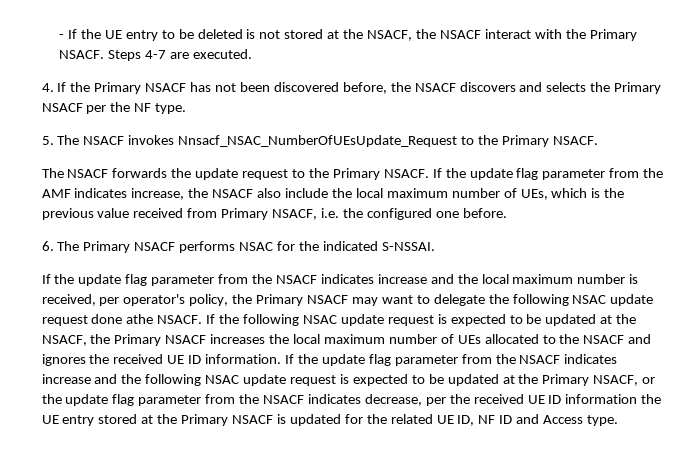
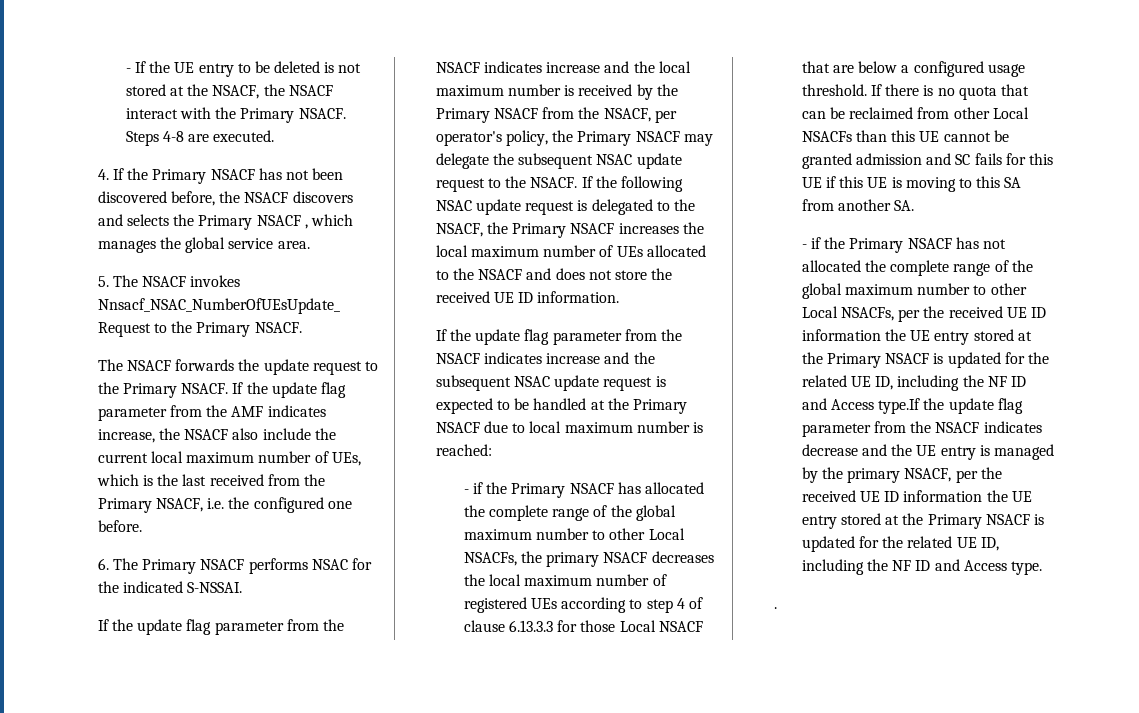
[144,50,166,59] 4-7 -> [162,131,184,142] 4-8
[86,102,187,114] per the NF type. -> [304,214,354,229] [97,237,310,253] , which manages the global service area.
(352, 193) none -> [97,453,148,463] current
[41,208,130,220] previous value -> [182,474,207,486] last
(218, 213) none -> [304,474,326,486] the
[41,294,96,306] received, -> [578,84,678,100] [435,107,651,123] received by the Primary NSACF from the NSACF,
[381,295,430,304] want to -> (713, 140) none
[512,294,654,306] [41,314,154,326] following NSAC update request done athe -> [518,153,682,169] [435,176,527,192] subsequent NSAC update request to the
[450,314,613,326] expected to be updated at -> [591,199,670,215] delegated to
[41,354,86,366] ignores -> [555,268,648,280] does not store
(282, 359) none -> (620, 297) //
[145,374,656,386] [41,394,422,406] following NSAC update request is expected to be updated at the Primary NSACF, or the update flag parameter from the NSACF indicates decrease, -> [435,375,666,391] [435,398,688,414] [435,421,704,433] [435,444,492,456] [463,482,704,498] [463,505,676,521] [463,528,685,540] [463,551,714,567] [463,574,667,586] [463,597,703,613] [463,620,703,632] [801,61,1025,77] [801,84,1029,100] [801,107,1029,119] [801,130,1009,142] [801,153,1053,169] [801,176,1022,192] [801,199,915,211] [801,237,1006,253] [801,260,1033,276] [801,283,1027,299] [801,306,894,321] subsequent NSAC update request is expected to be handled at the Primary NSACF due to local maximum number is reached: // - if the Primary NSACF has allocated the complete range of the global maximum number to other Local NSACFs, the primary NSACF decreases the local maximum number of registered UEs according to step 4 of clause 6.13.3.3 for those Local NSACF that are below a configured usage threshold. If there is no quota that can be reclaimed from other Local NSACFs than this UE cannot be granted admission and SC fails for this UE if this UE is moving to this SA from another SA. // - if the Primary NSACF has not allocated the complete range of the global maximum number to other Local NSACFs,
(475, 420) none -> [897,375,1026,391] [801,398,1023,414] [801,421,1042,437] [801,444,1054,460] [801,467,1002,483] [801,490,1032,502] [801,513,1044,529] [801,536,999,552] [801,559,888,575] including the NF ID and Access type.If the update flag parameter from the NSACF indicates decrease and the UE entry is managed by the primary NSACF, per the received UE ID information the UE entry stored at the Primary NSACF is updated for the related UE ID, including the
(619, 420) none -> [773,607,777,609] // .

